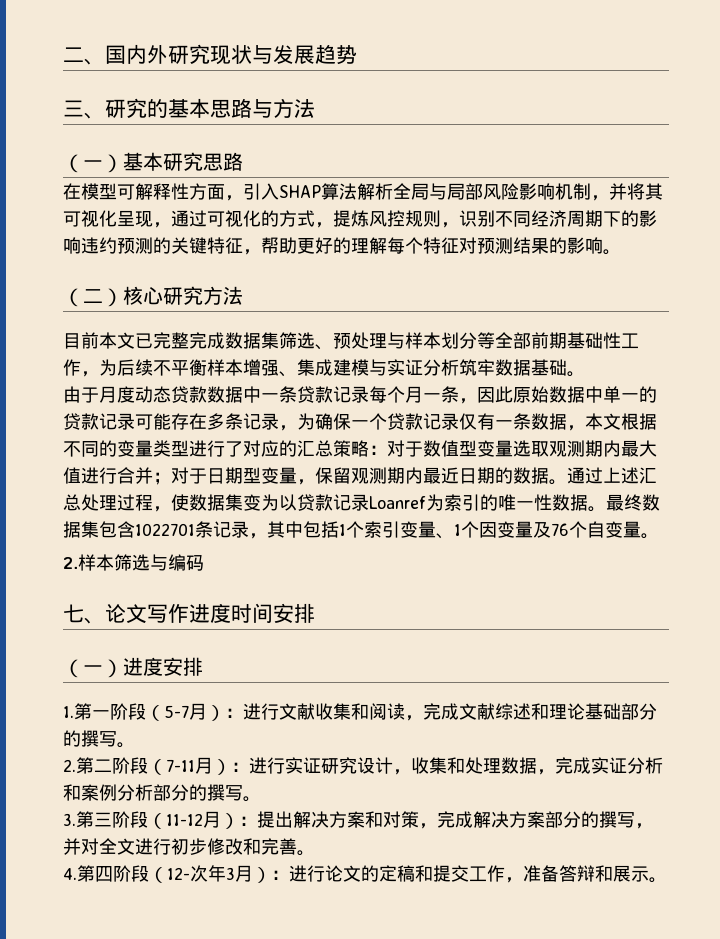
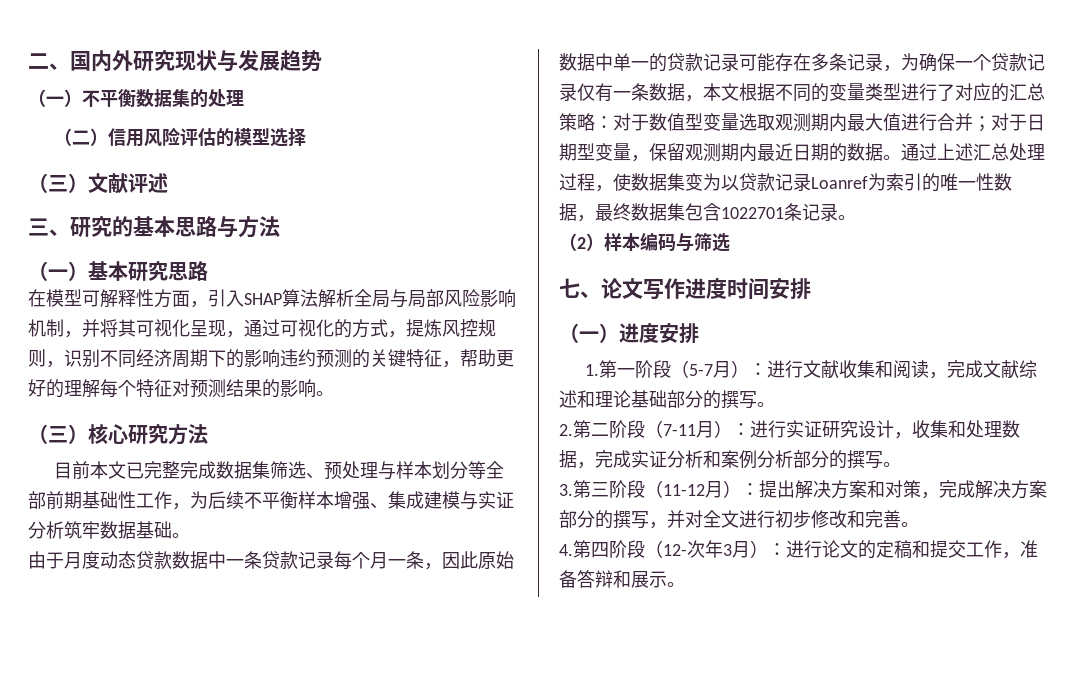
(357, 55) none -> [28,89,244,108] [53,127,306,147] [28,173,168,194] // （一）不平衡数据集的处理 // （二）信用风险评估的模型选择 // （三）文献评述
[83,289,103,303] 二 -> [48,426,68,443] 三
[588,506,606,512] 。 -> [577,215,595,222] ，
[249,521,659,539] [63,554,204,571] ，其中包括1个索引变量、1个因变量及76个自变量。 // 2.样本筛选与编码 -> [838,215,856,220] [559,232,730,252] 。 // （2）样本编码与筛选

